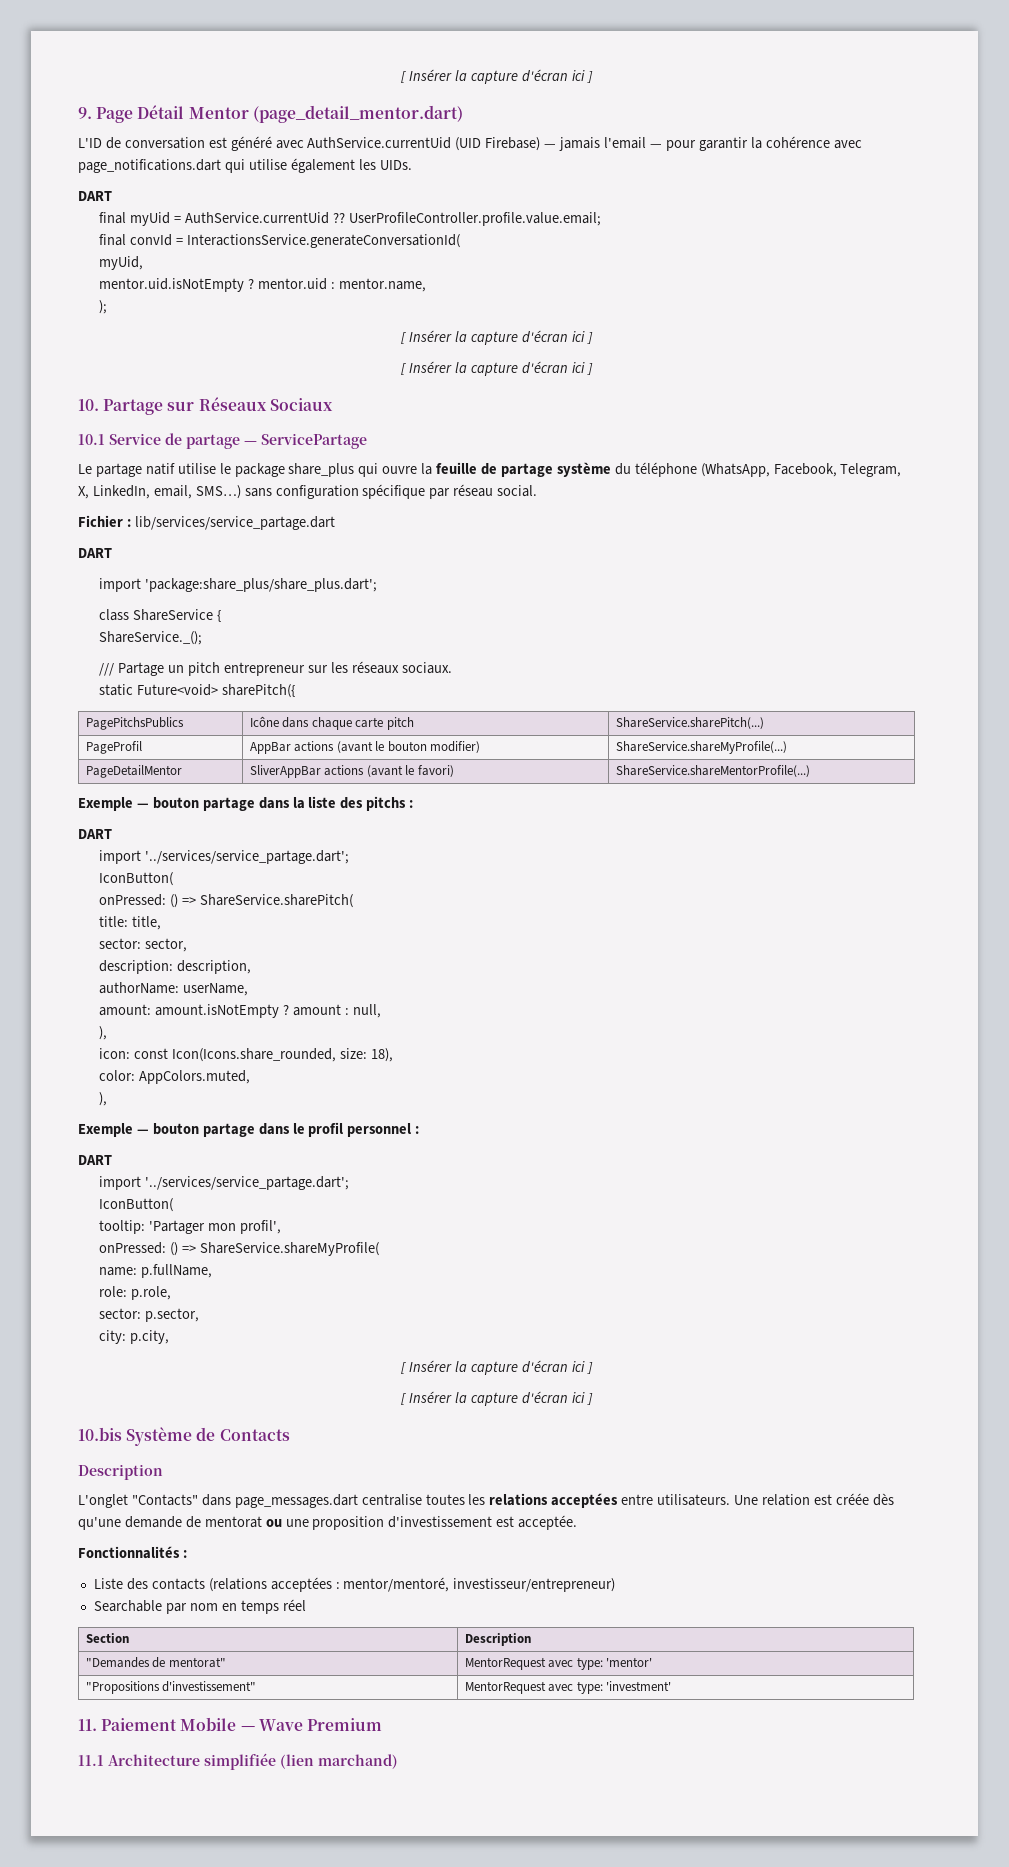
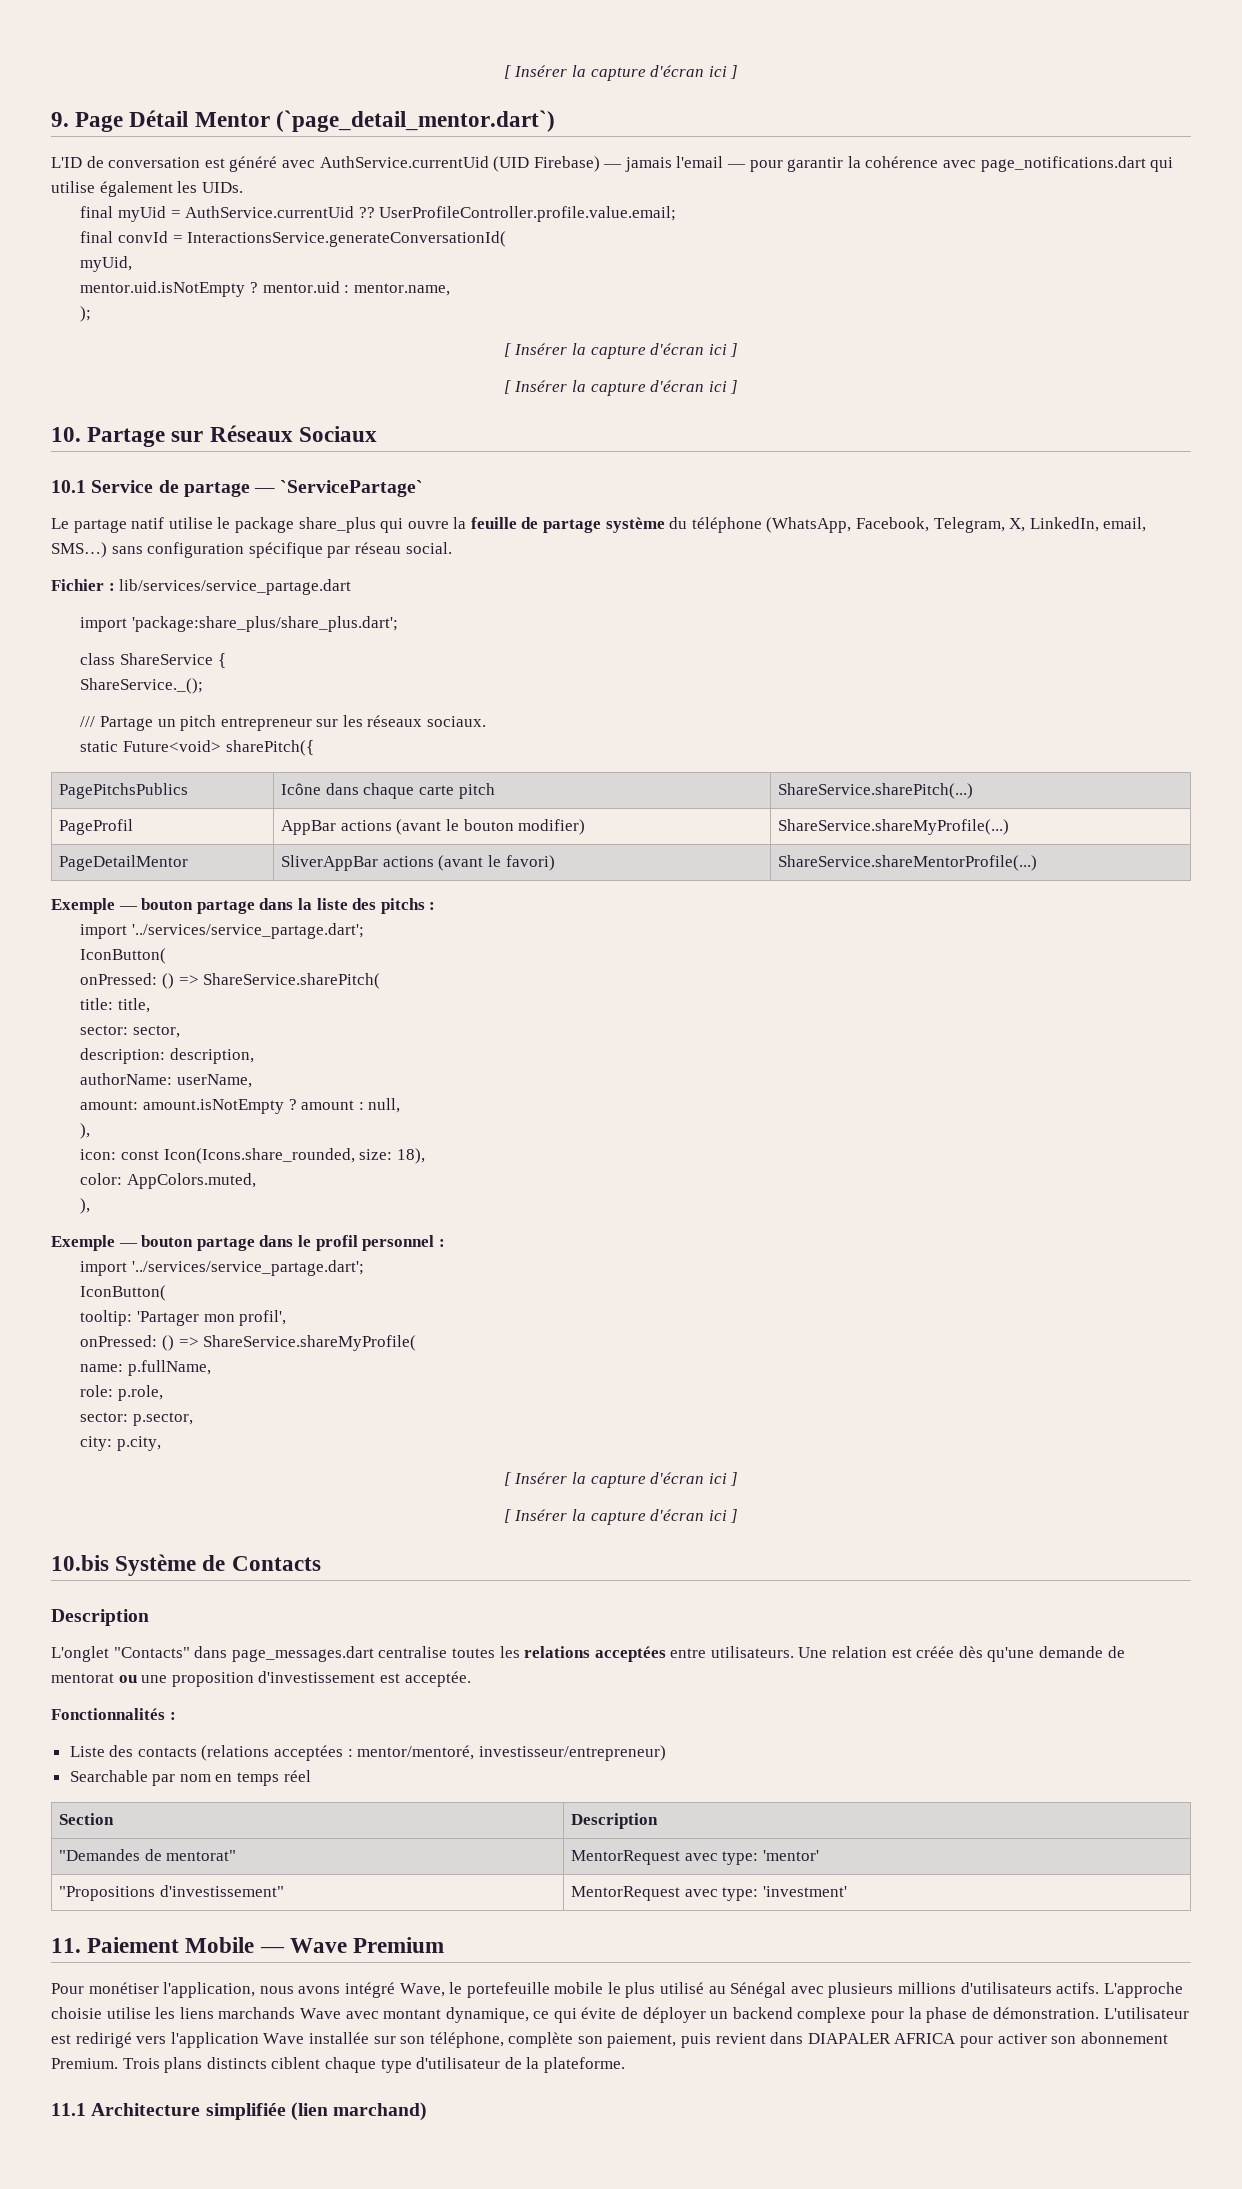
[252,105,463,123] (page_detail_mentor.dart) -> [275,110,555,132] (`page_detail_mentor.dart`)
[78,191,112,201] // DART -> (243, 187) none
[261,433,367,449] ServicePartage -> [280,480,424,497] `ServicePartage`
[78,548,112,558] // DART -> (352, 587) none
[78,829,112,839] // DART -> (436, 906) none
[78,1155,112,1165] // DART -> (445, 1243) none
(382, 1724) none -> [51,1982,1183,1998] [51,2007,1189,2023] [51,2032,1168,2048] [51,2057,625,2073] // Pour monétiser l'application, nous avons intégré Wave, le portefeuille mobile le plus utilisé au Sénégal avec plusieurs millions d'utilisateurs actifs. L'approche choisie utilise les liens marchands Wave avec montant dynamique, ce qui évite de déployer un backend complexe pour la phase de démonstration. L'utilisateur est redirigé vers l'application Wave installée sur son téléphone, complète son paiement, puis revient dans DIAPALER AFRICA pour activer son abonnement Premium. Trois plans distincts ciblent chaque type d'utilisateur de la plateforme.

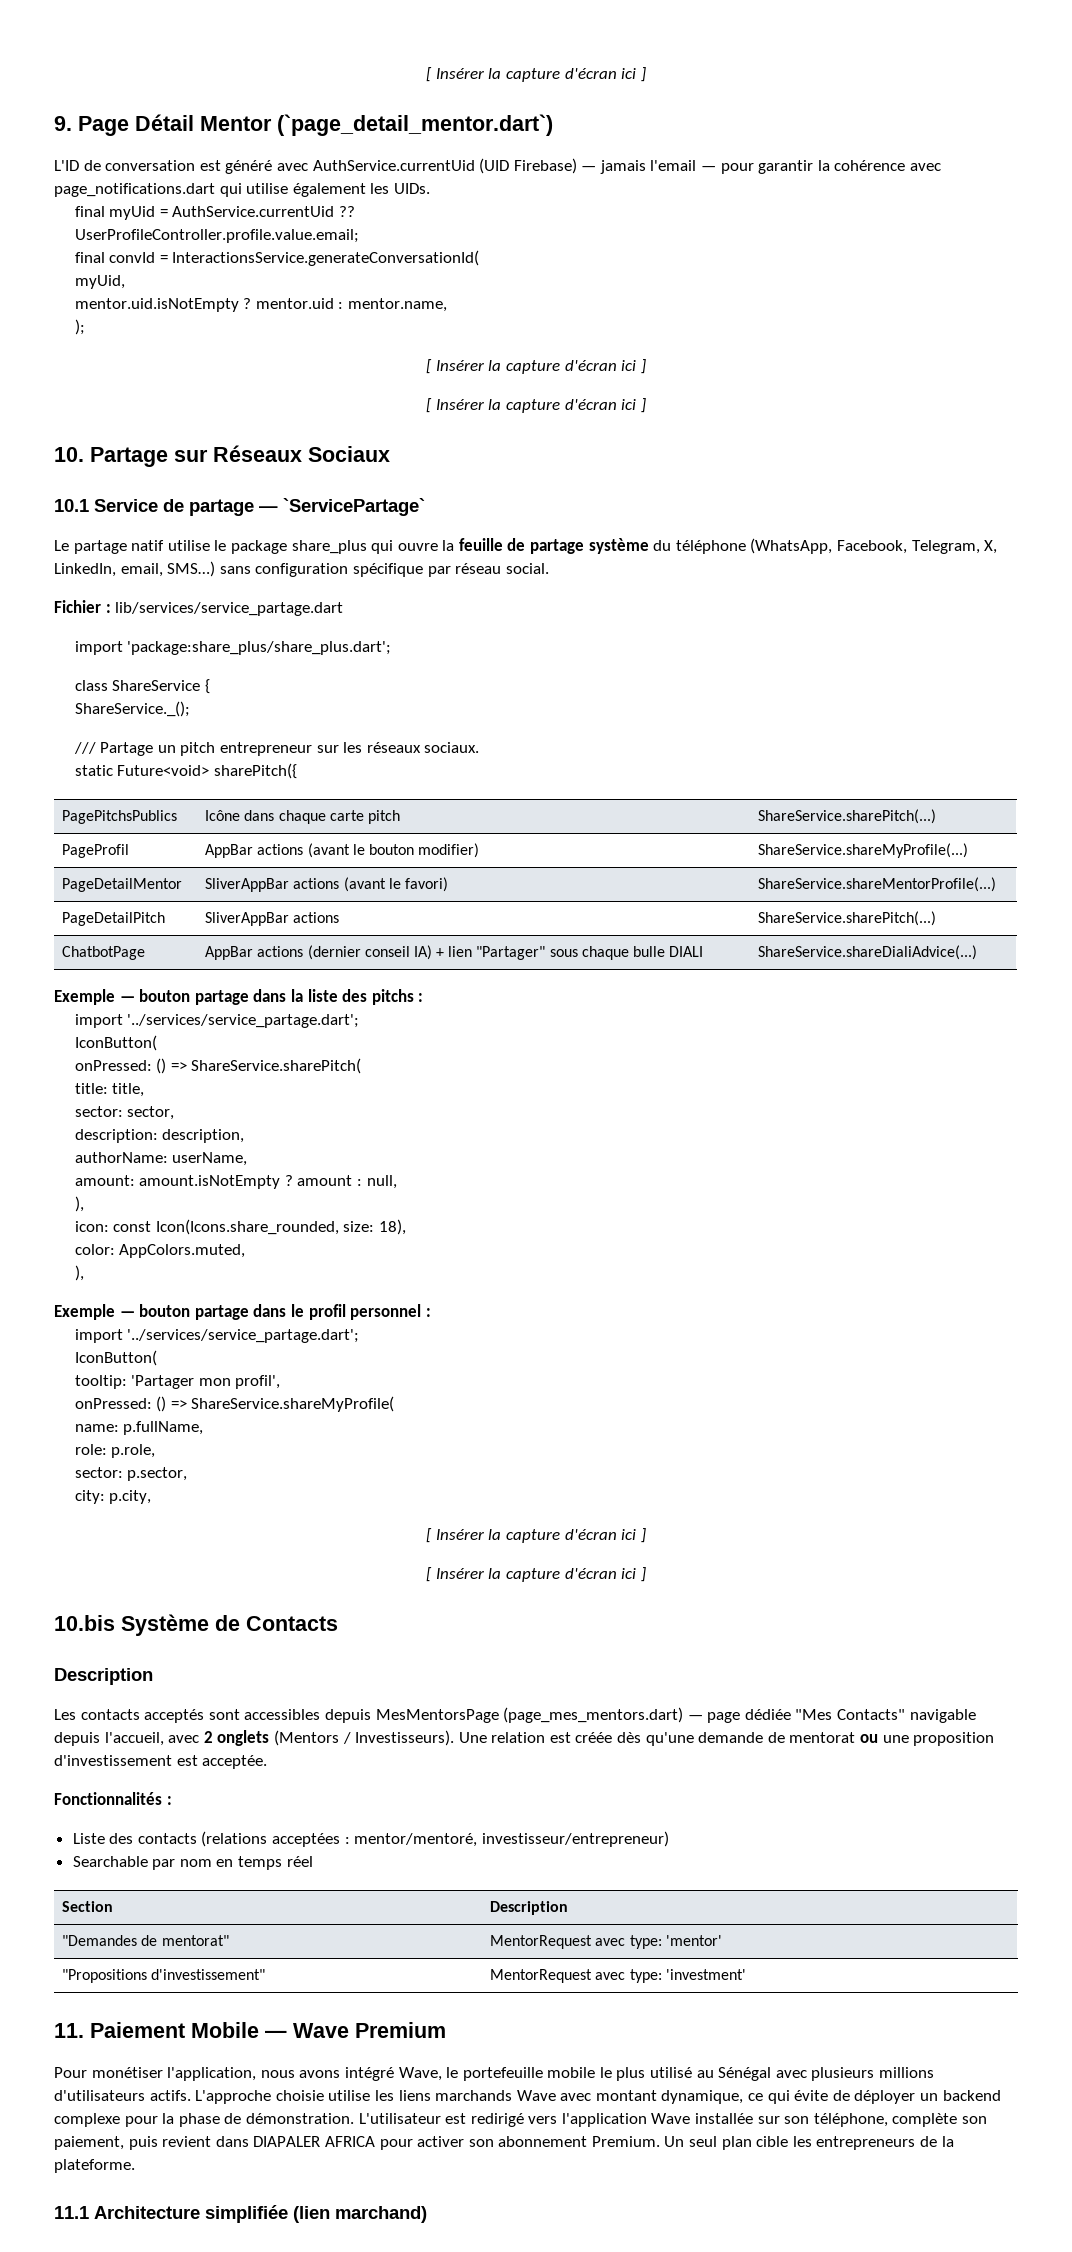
(375, 212) none -> (355, 211) //
(1038, 863) none -> [62,912,166,926] [205,912,340,926] [758,911,937,926] [62,946,146,960] [205,945,704,960] [758,945,978,960] // PageDetailPitch | SliverAppBar actions | ShareService.sharePitch(...) // ChatbotPage | AppBar actions (dernier conseil IA) + lien "Partager" sous chaque bulle DIALI | ShareService.shareDialiAdvice(...)
[51,1646,794,1662] L'onglet "Contacts" dans page_messages.dart centralise toutes les relations acceptées entre utilisateurs. -> [54,1707,976,1723] [54,1730,455,1746] Les contacts acceptés sont accessibles depuis MesMentorsPage (page_mes_mentors.dart) — page dédiée "Mes Contacts" navigable depuis l'accueil, avec 2 onglets (Mentors / Investisseurs).
[122,2057,501,2073] Trois plans distincts ciblent chaque type d'utilisateur -> [664,2136,916,2150] Un seul plan cible les entrepreneurs

